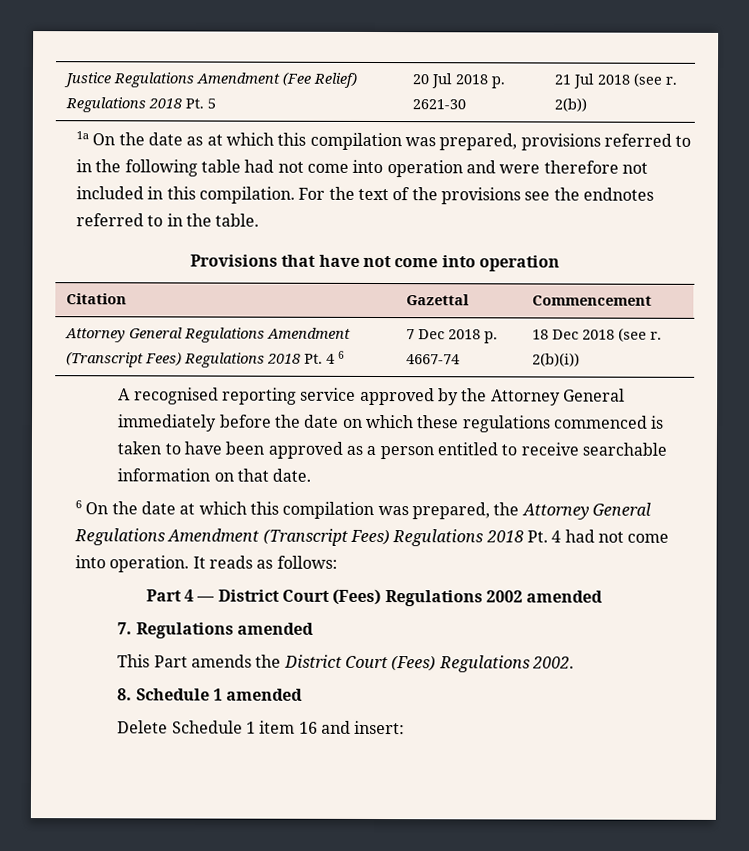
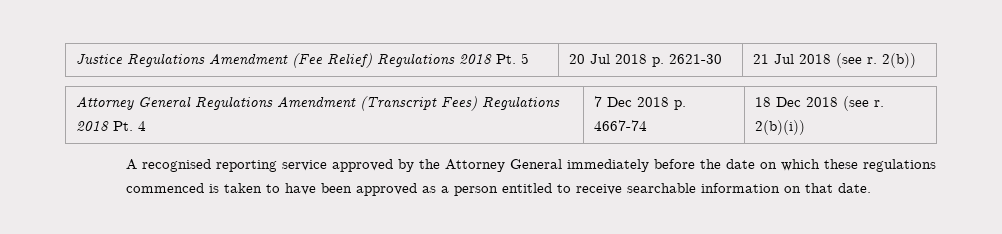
[76,131,692,151] [76,159,649,178] [76,186,655,205] [76,213,260,227] [190,254,560,272] [66,293,128,305] [406,294,470,306] [532,295,653,306] // 1a On the date as at which this compilation was prepared, provisions referred to in the following table had not come into operation and were therefore not included in this compilation. For the text of the provisions see the endnotes referred to in the table. // Provisions that have not come into operation // Citation | Gazettal | Commencement -> (917, 60) none
[338,350,346,359] 6 -> (147, 126) none
[75,500,652,520] [74,528,670,547] [75,555,338,573] [145,588,604,607] [117,622,315,639] [117,654,575,673] [117,688,304,701] [117,720,406,735] // 6 On the date at which this compilation was prepared, the Attorney General Regulations Amendment (Transcript Fees) Regulations 2018 Pt. 4 had not come into operation. It reads as follows: // Part 4 — District Court (Fees) Regulations 2002 amended // 7. Regulations amended // This Part amends the District Court (Fees) Regulations 2002. // 8. Schedule 1 amended // Delete Schedule 1 item 16 and insert: -> (871, 188) none

